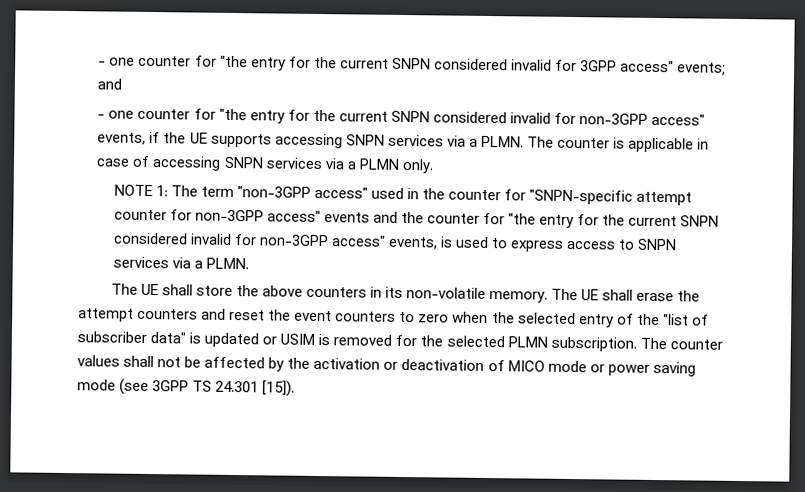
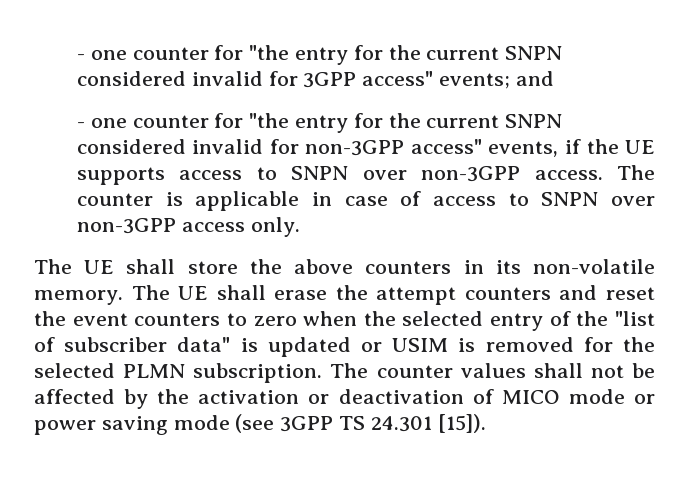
[274,133,524,149] accessing SNPN services via a PLMN. -> [179,166,603,182] access to SNPN over non-3GPP access.
[152,156,434,174] [113,184,693,206] [113,209,720,229] [113,232,678,252] [112,256,249,270] accessing SNPN services via a PLMN only. // NOTE 1: The term "non-3GPP access" used in the counter for "SNPN-specific attempt counter for non-3GPP access" events and the counter for "the entry for the current SNPN considered invalid for non-3GPP access" events, is used to express access to SNPN services via a PLMN. -> [432,192,656,206] [76,217,300,237] access to SNPN over non-3GPP access only.

